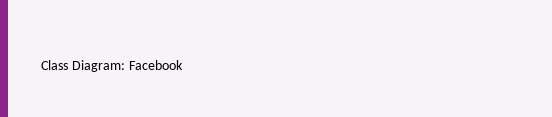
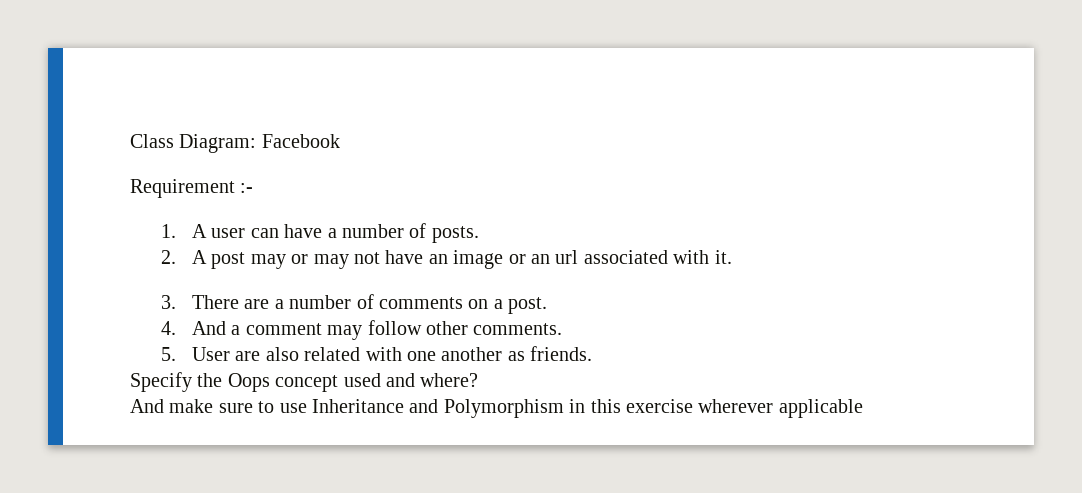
(183, 65) none -> [130,179,254,198] [161,223,479,243] [161,250,732,269] [161,294,548,314] [161,320,563,340] [161,346,593,361] [130,372,479,392] [130,399,863,418] // Requirement :- // 1. A user can have a number of posts. // 2. A post may or may not have an image or an url associated with it. // 3. There are a number of comments on a post. // 4. And a comment may follow other comments. // 5. User are also related with one another as friends. // Specify the Oops concept used and where? // And make sure to use Inheritance and Polymorphism in this exercise wherever applicable

